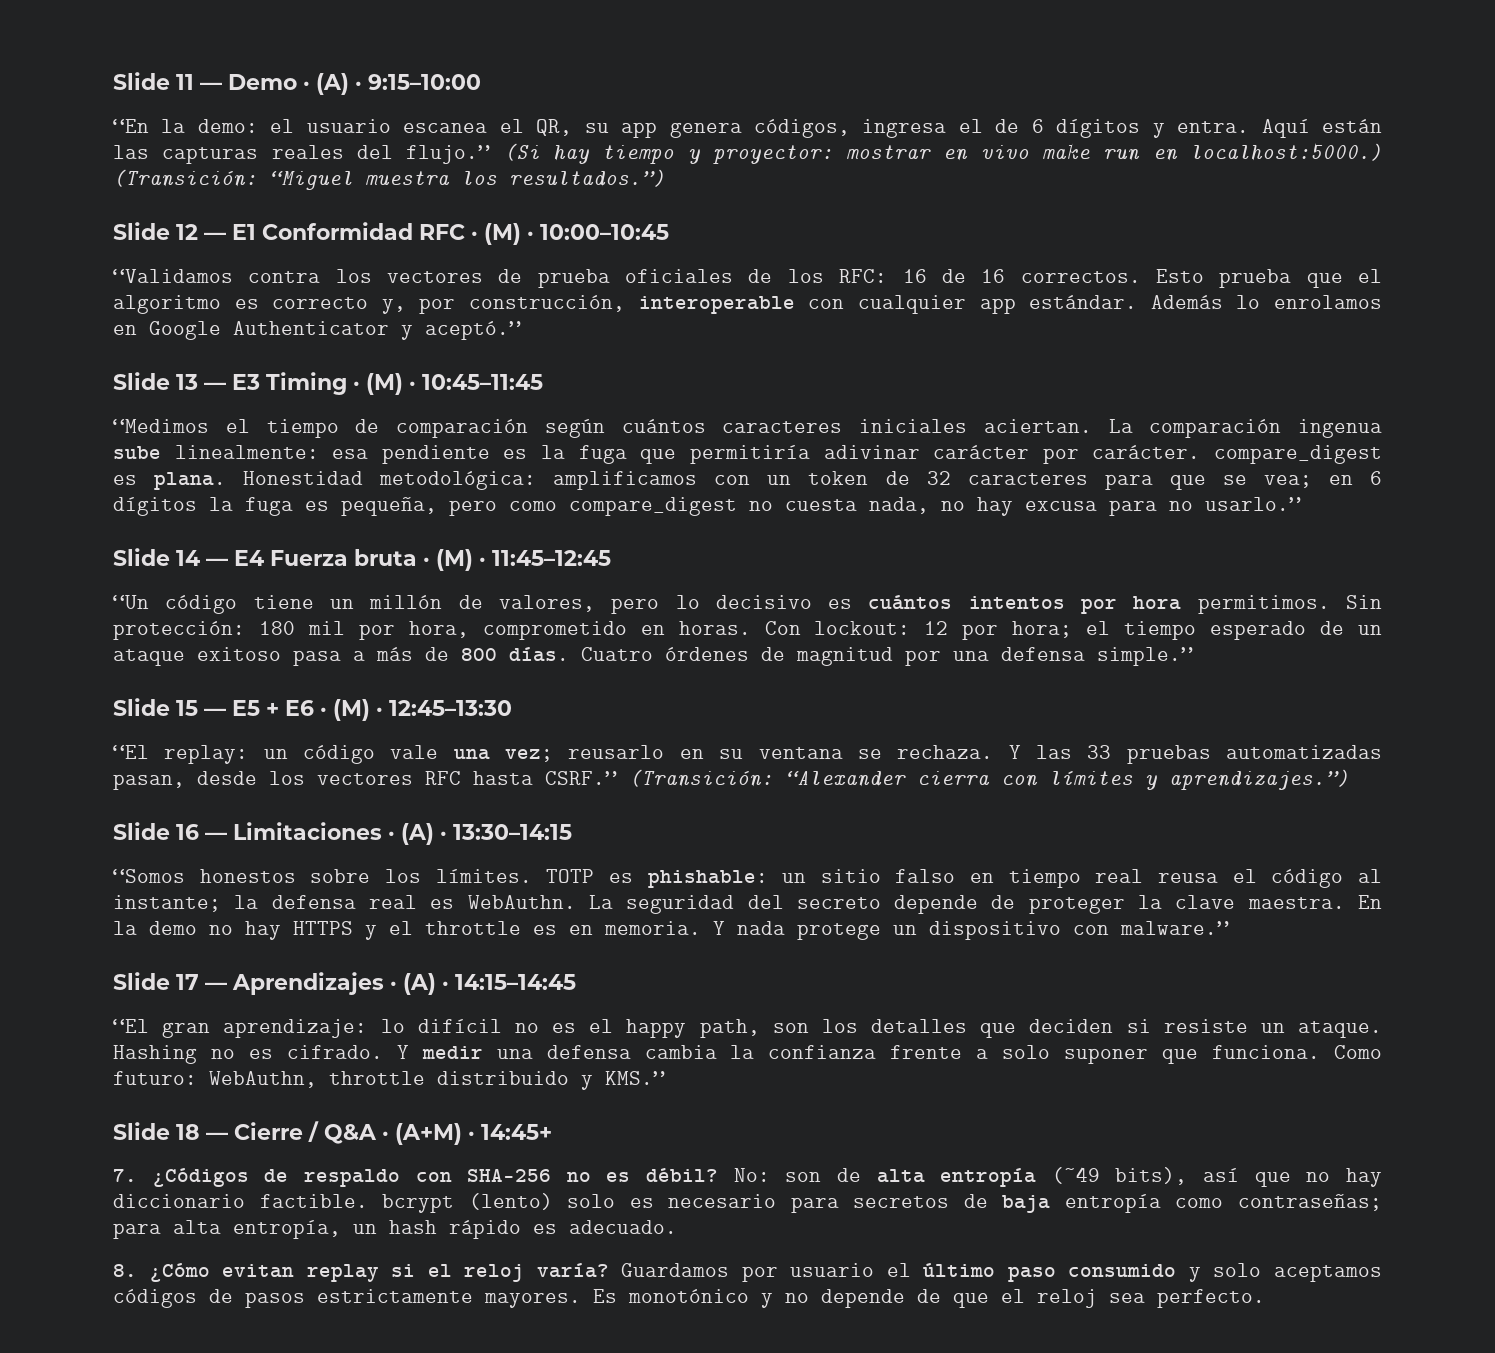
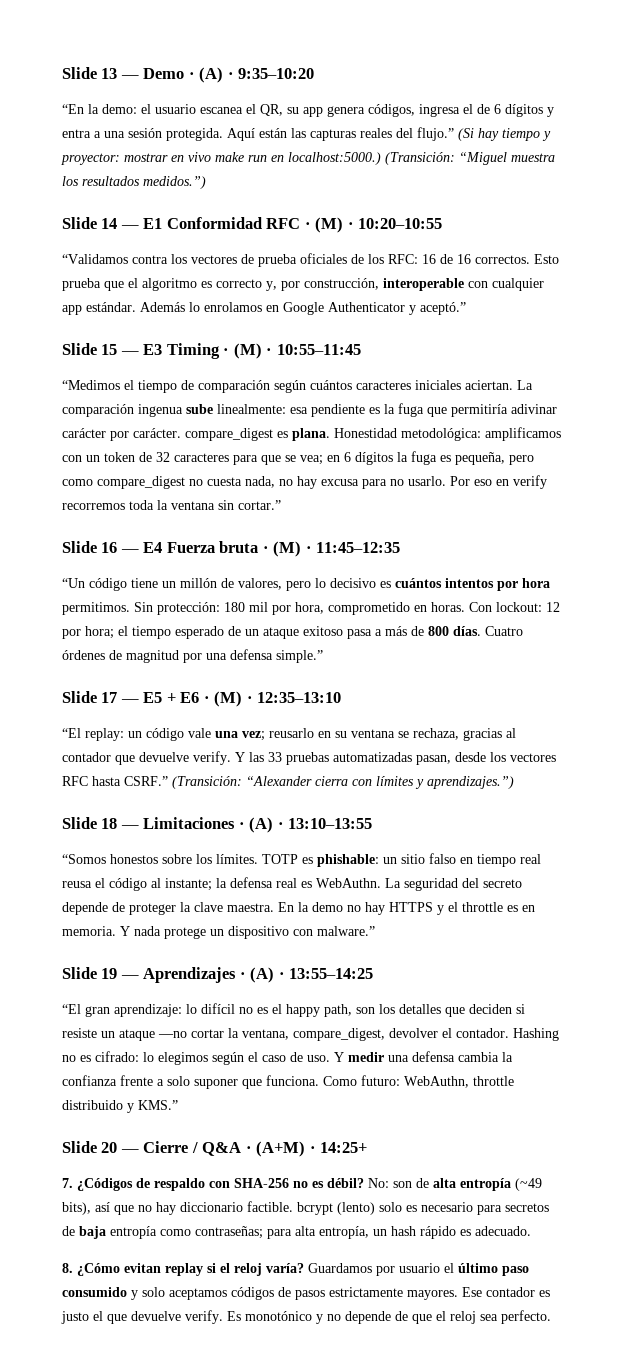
[113,72,194,90] Slide 11 -> [62,67,118,79] Slide 13
[368,74,481,90] 9:15–10:00 -> [238,68,315,79] 9:35–10:20
[1177,121,1250,133] entra. -> [62,128,223,141] entra a una sesión protegida.
[509,169,665,187] [113,222,198,240] resultados.”) // Slide 12 -> [82,176,206,189] [62,217,118,229] resultados medidos.”) // Slide 14
[540,224,669,240] 10:00–10:45 -> [358,218,443,229] 10:20–10:55
[176,374,198,390] 13 -> [101,344,118,355] 15
[422,374,543,390] 10:45–11:45 -> [276,344,361,355] 10:55–11:45
[1205,497,1301,511] [113,548,200,566] usarlo.” // Slide 14 -> [408,475,547,489] [62,500,281,510] [62,541,118,553] usarlo. Por eso en verify recorremos toda la ventana sin cortar.” // Slide 16
[492,550,611,566] 11:45–12:45 -> [316,542,401,553] 11:45–12:35
[176,700,198,716] 15 -> [101,692,118,703] 17
[389,700,512,716] 12:45–13:30 -> [257,692,342,703] 12:35–13:10
[897,745,994,759] rechaza. -> [413,728,516,741] [62,751,231,765] rechaza, gracias al contador que devuelve verify.
[176,824,199,840] 16 -> [101,818,118,829] 18
[453,824,572,840] 13:30–14:15 -> [288,818,373,829] 13:10–13:55
[176,974,199,990] 17 -> [101,968,118,979] 19
[455,974,576,990] 14:15–14:45 -> [289,968,374,979] 13:55–14:25
[1298,1021,1382,1038] [113,1045,383,1064] ataque. Hashing no es cifrado. -> [119,1028,559,1041] [62,1051,330,1065] ataque —no cortar la ventana, compare_digest, devolver el contador. Hashing no es cifrado: lo elegimos según el caso de uso.
[176,1124,200,1140] 18 -> [101,1142,118,1153] 20
[481,1124,552,1140] 14:45+ -> [320,1142,368,1153] 14:25+
(581, 1300) none -> [462,1287,550,1297] [61,1310,223,1324] Ese contador es justo el que devuelve verify.

